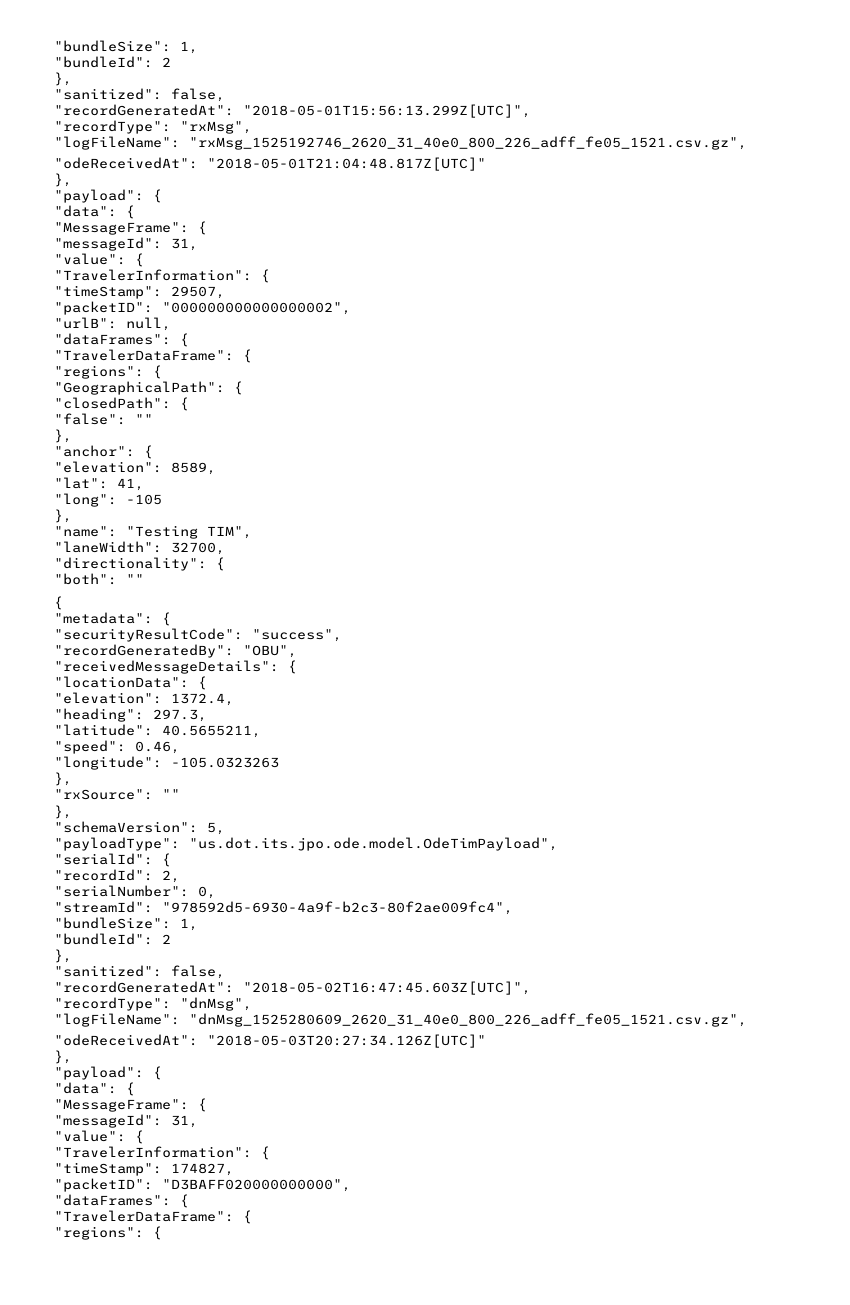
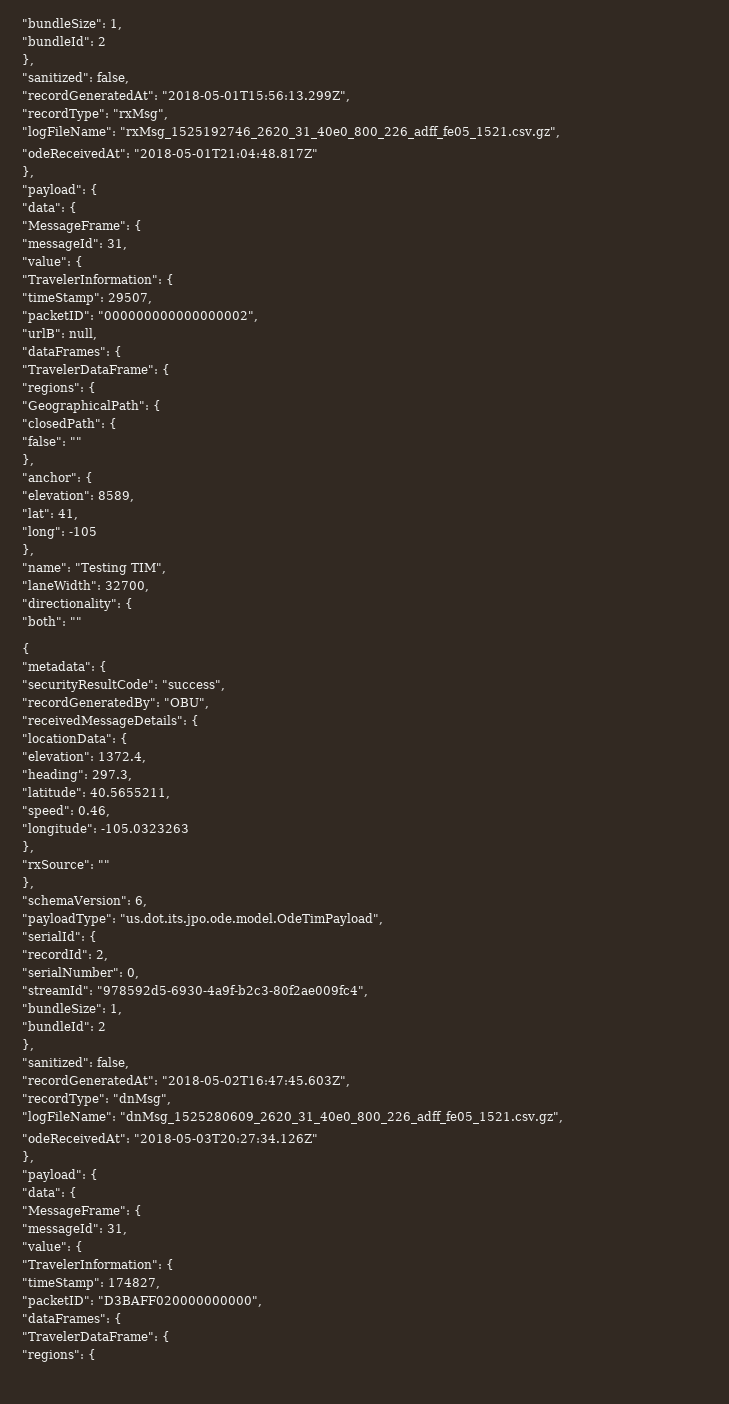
[54,40,198,54] [54,56,171,68] [54,72,72,86] [54,88,225,102] [54,104,531,118] "bundleSize": 1, // "bundleId": 2 // }, // "sanitized": false, // "recordGeneratedAt": "2018-05-01T15:56:13.299Z[UTC]", -> [22,18,122,30] [22,36,106,46] [22,54,34,66] [22,72,129,84] [22,90,350,102] "bundleSize": 1, // "bundleId": 2 // }, // "sanitized": false, // "recordGeneratedAt": "2018-05-01T15:56:13.299Z",
[207,157,486,171] "2018-05-01T21:04:48.817Z[UTC]" -> [134,149,318,158] "2018-05-01T21:04:48.817Z"
[207,822,225,835] 5, -> [134,896,147,907] 6,
[243,981,531,995] "2018-05-02T16:47:45.603Z[UTC]", -> [162,1076,350,1087] "2018-05-02T16:47:45.603Z",
[207,1034,486,1048] "2018-05-03T20:27:34.126Z[UTC]" -> [134,1134,318,1143] "2018-05-03T20:27:34.126Z"

